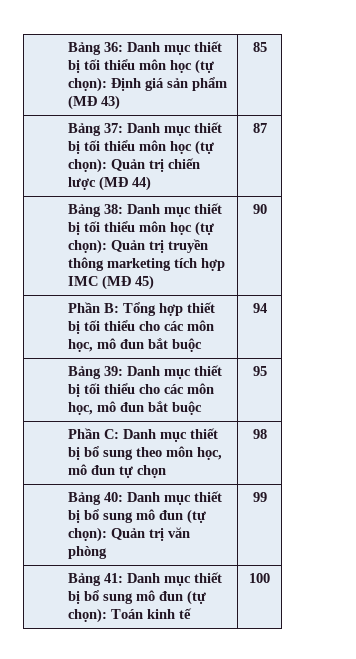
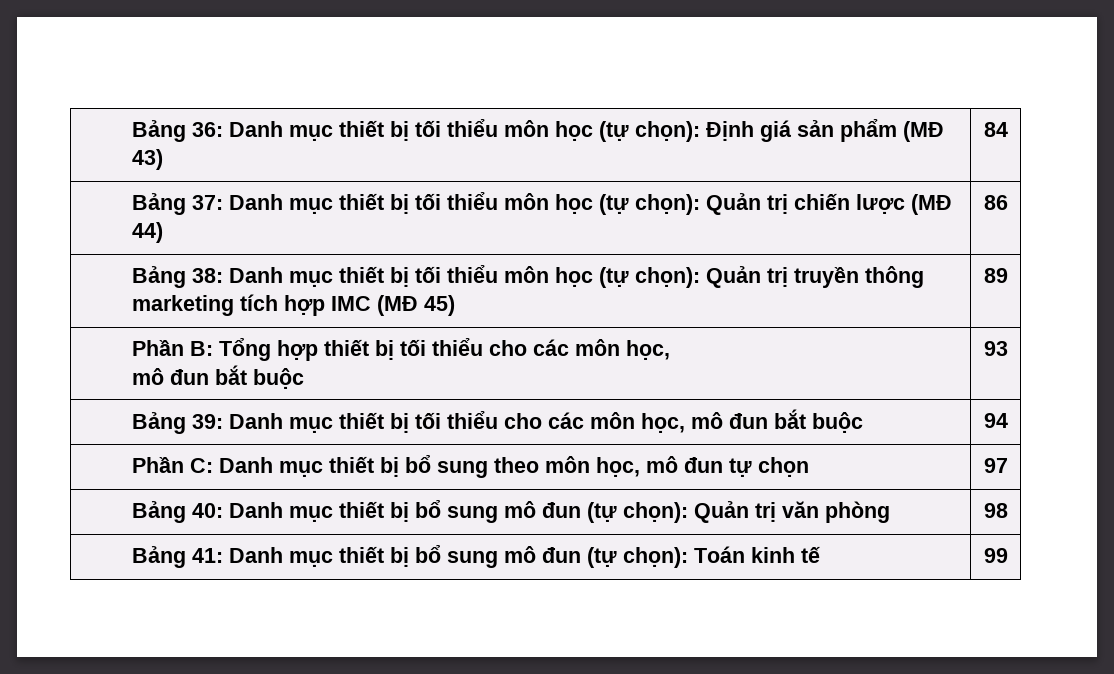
[252,42,267,52] 85 -> [983,122,1008,137] 84
[252,123,267,133] 87 -> [983,195,1008,210] 86
[252,204,267,214] 90 -> [983,268,1008,283] 89
[97,338,203,352] [252,303,267,313] mô đun bắt buộc | 94 -> [131,365,304,389] [983,341,1008,356] // mô đun bắt buộc | 93
[252,366,267,376] 95 -> [983,413,1008,428] 94
[252,429,267,439] 98 -> [983,458,1008,473] 97
[252,492,267,502] 99 -> [983,503,1008,518] 98
[249,573,270,583] 100 -> [983,548,1008,563] 99

